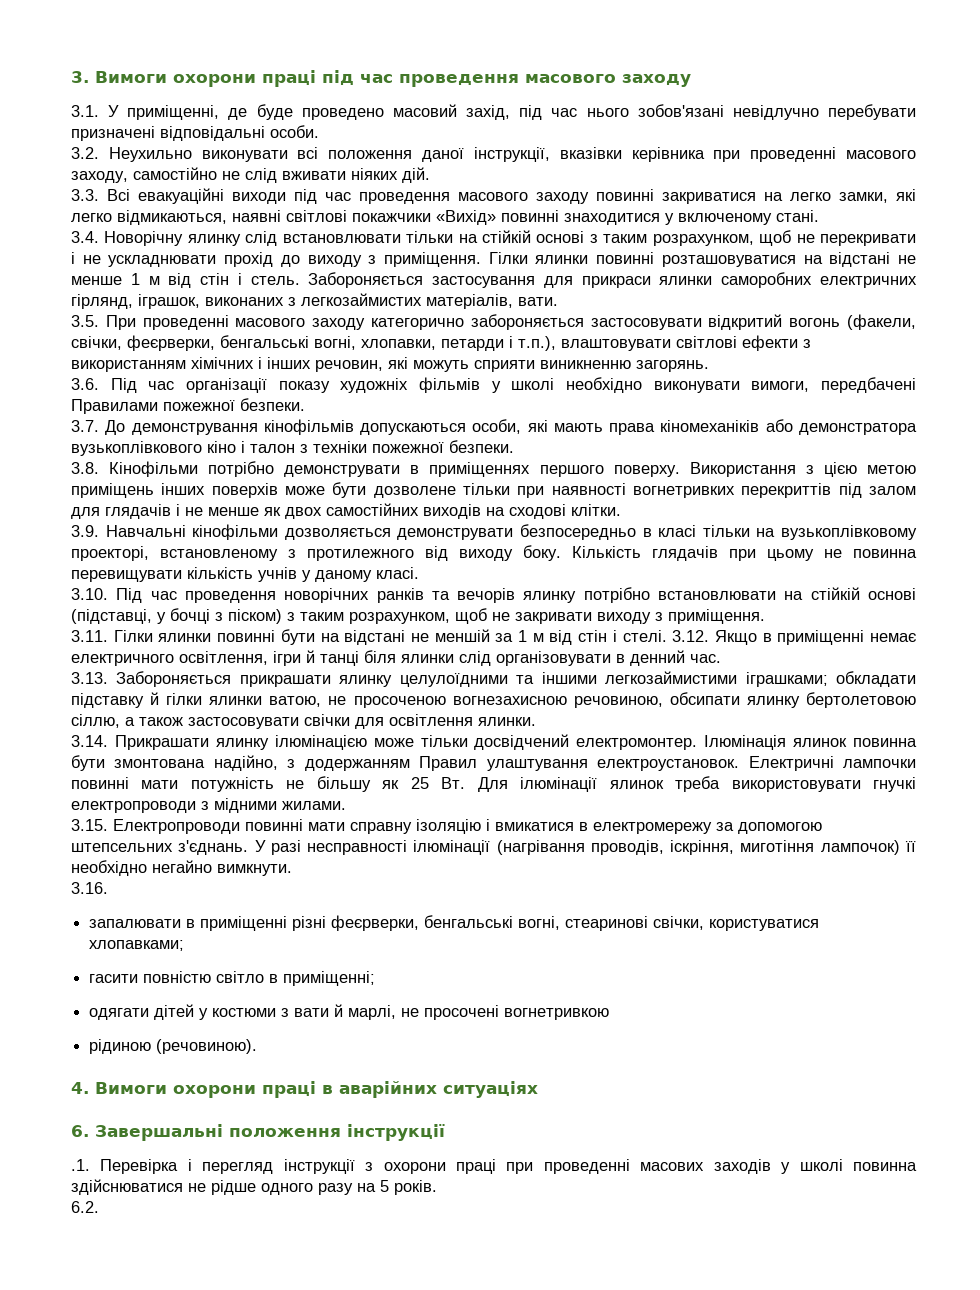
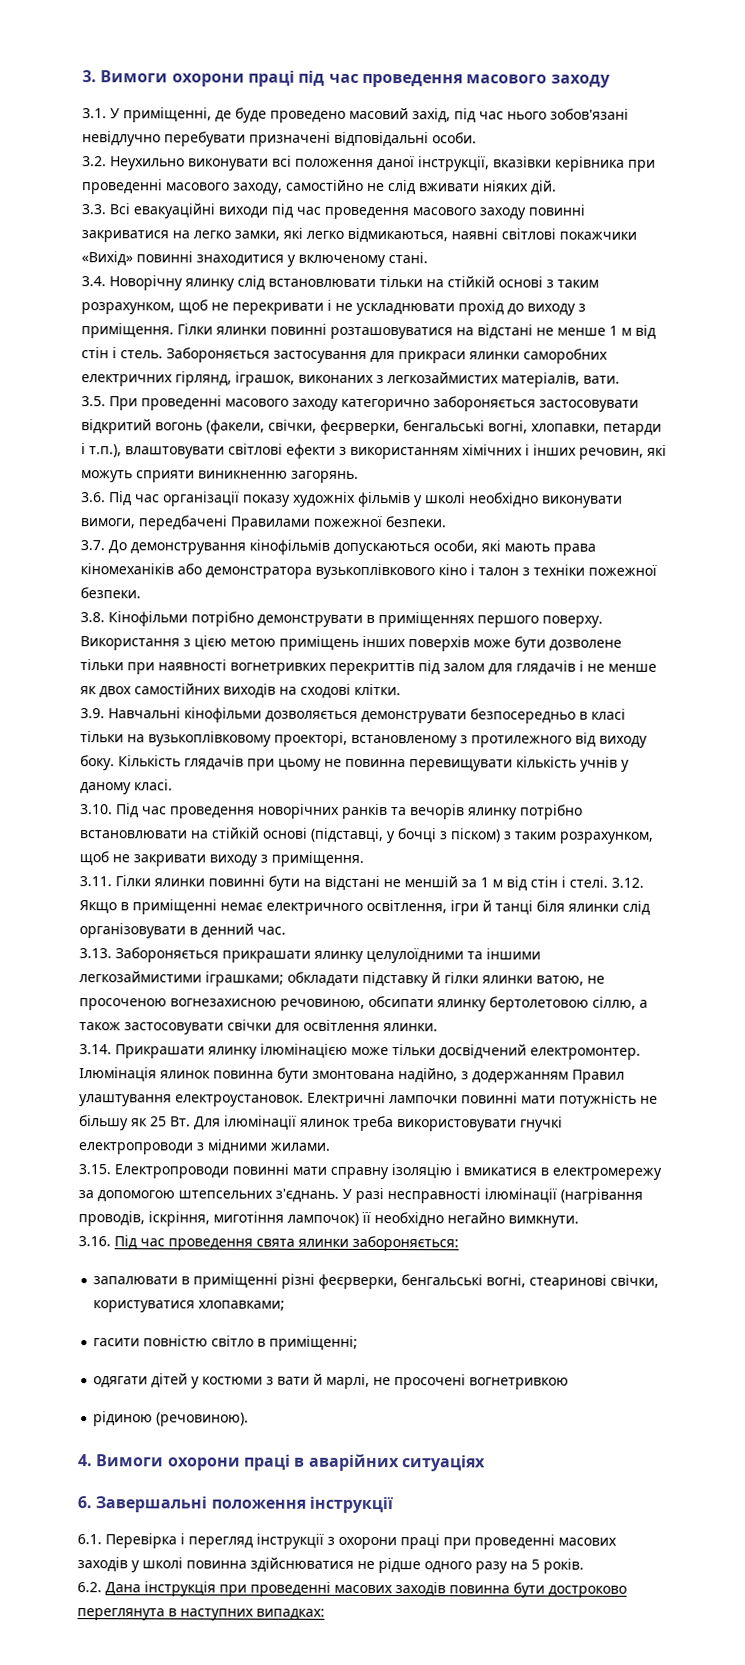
(108, 888) none -> [114,1235,459,1252] Під час проведення свята ялинки забороняється:
[71,1159,90,1171] .1. -> [77,1534,102,1545] 6.1.
(99, 1207) none -> [105,1581,627,1598] [77,1608,325,1621] Дана інструкція при проведенні масових заходів повинна бути достроково переглянута в наступних випадках:

